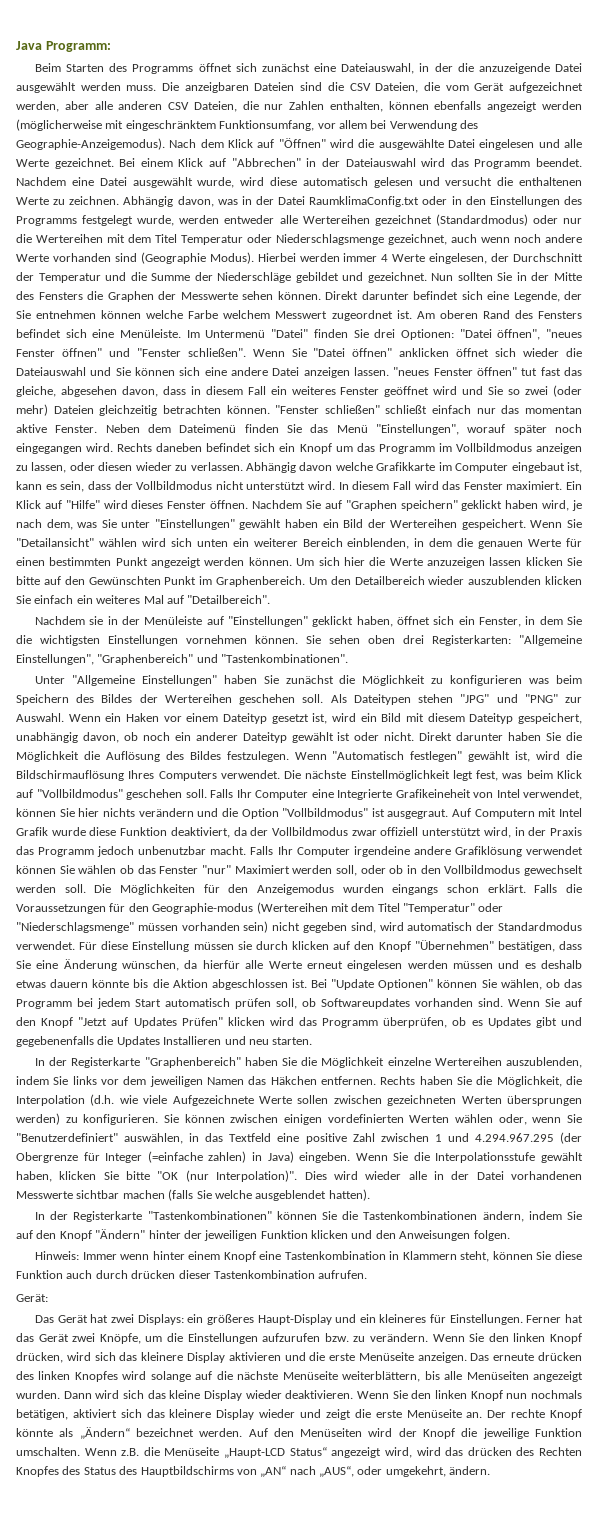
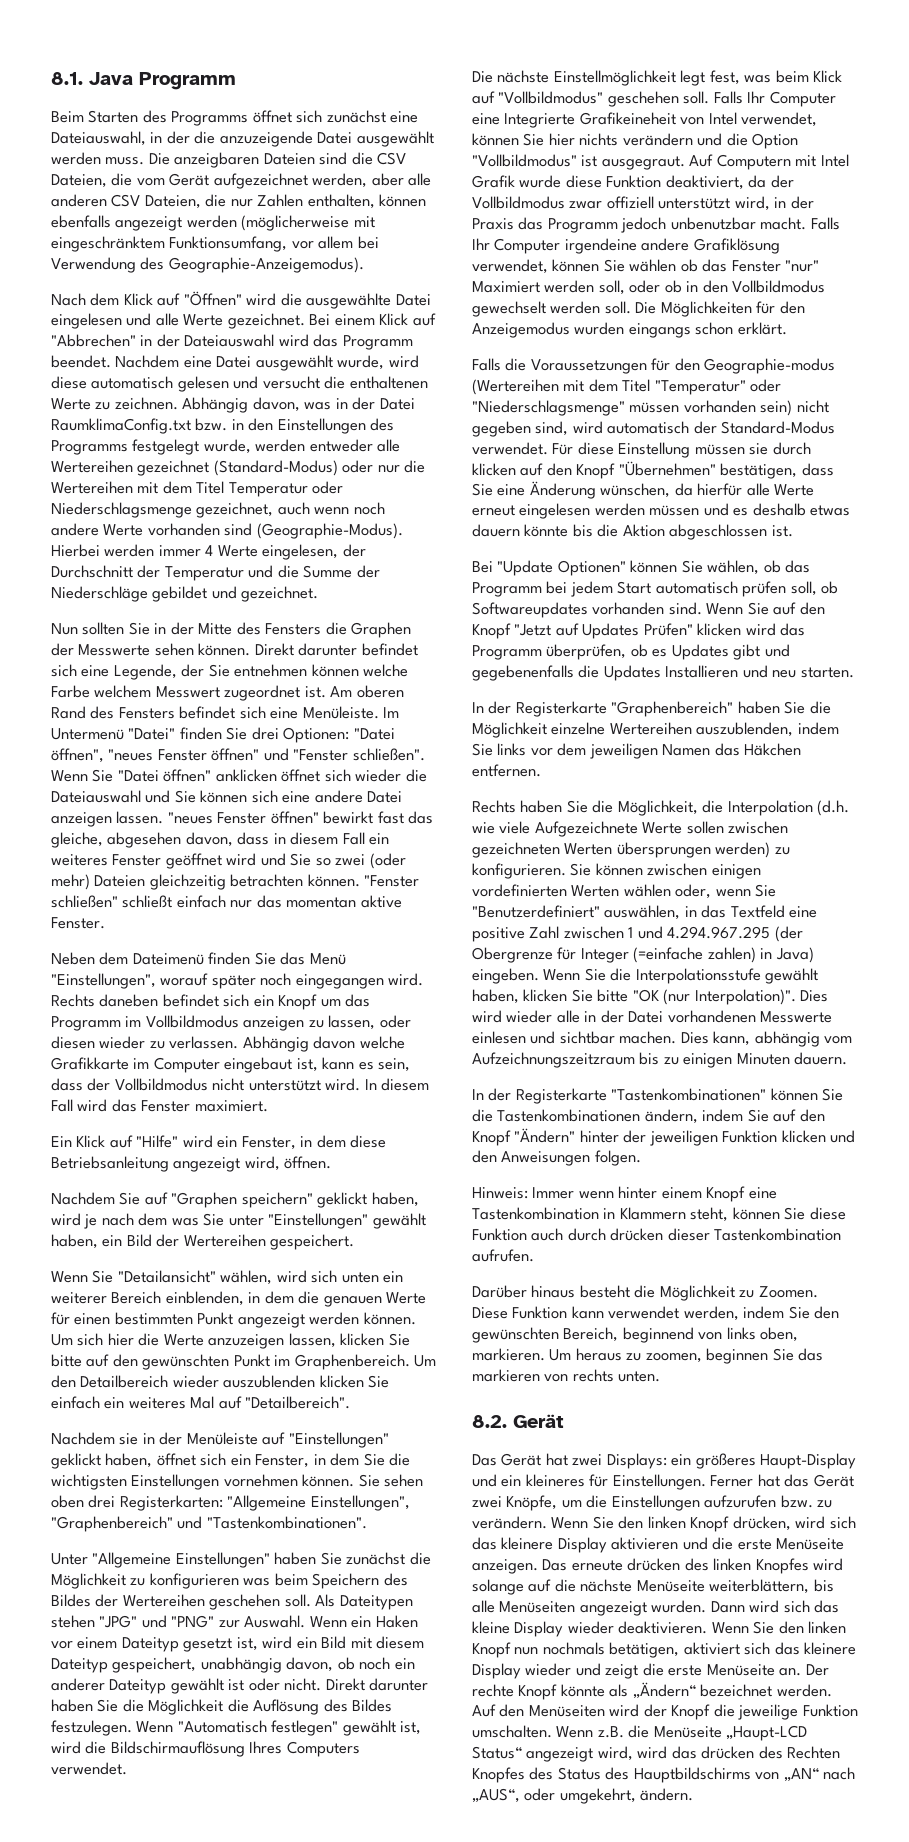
[16,41,111,52] Java Programm: -> [51,72,236,90] 8.1. Java Programm
(165, 144) none -> (364, 265) //
[422,196,448,205] oder -> [195,418,228,431] bzw.
[435,214,528,226] (Standardmodus) -> [213,460,338,476] (Standard-Modus)
[140,252,254,264] (Geographie Modus). -> [256,523,403,539] (Geographie-Modus).
(427, 277) none -> (319, 594) //
[521,368,538,376] tut -> [323,811,374,824] bewirkt
(98, 429) none -> (105, 923) //
(563, 485) none -> (268, 1106) //
[131,500,207,509] dieses Fenster -> [217,1135,387,1150] [51,1156,280,1172] ein Fenster, in dem diese Betriebsanleitung angezeigt wird,
(249, 504) none -> (332, 1162) //
[505,500,570,511] haben wird, -> [371,1192,419,1207] [51,1213,81,1226] haben, wird
[46,519,73,530] dem, -> [138,1213,168,1226] dem
[285,519,318,528] haben -> [51,1234,98,1249] haben,
(526, 524) none -> (355, 1242) //
[98,538,137,547] wählen -> [220,1270,273,1285] wählen,
[489,557,522,566] lassen -> [288,1333,336,1348] lassen,
[88,576,161,585] Gewünschten -> [142,1354,230,1370] gewünschten
(280, 774) none -> (127, 1768) //
[525,846,583,855] verwendet -> [472,259,548,274] verwendet,
(526, 888) none -> (787, 328) //
[498,922,583,931] Standardmodus -> [721,421,836,434] Standard-Modus
(307, 983) none -> (793, 531) //
(376, 1080) none -> (541, 770) //
[76,1189,370,1201] sichtbar machen (falls Sie welche ausgeblendet hatten). -> [472,1031,853,1047] [472,1052,848,1068] einlesen und sichtbar machen. Dies kann, abhängig vom Aufzeichnungszeitzraum bis zu einigen Minuten dauern.
[16,1294,48,1302] Gerät: -> [472,1285,818,1301] [472,1306,840,1321] [472,1327,799,1343] [472,1348,824,1364] [472,1369,661,1382] [472,1414,564,1428] Darüber hinaus besteht die Möglichkeit zu Zoomen. Diese Funktion kann verwendet werden, indem Sie den gewünschten Bereich, beginnend von links oben, markieren. Um heraus zu zoomen, beginnen Sie das markieren von rechts unten. // 8.2. Gerät

